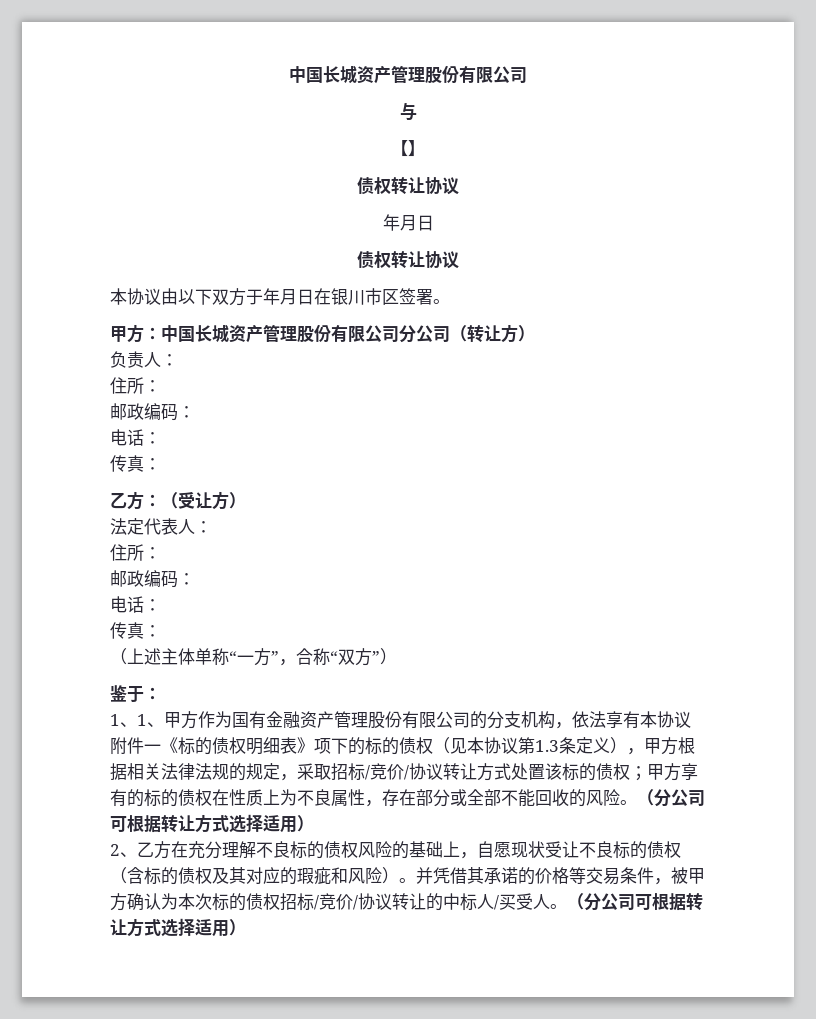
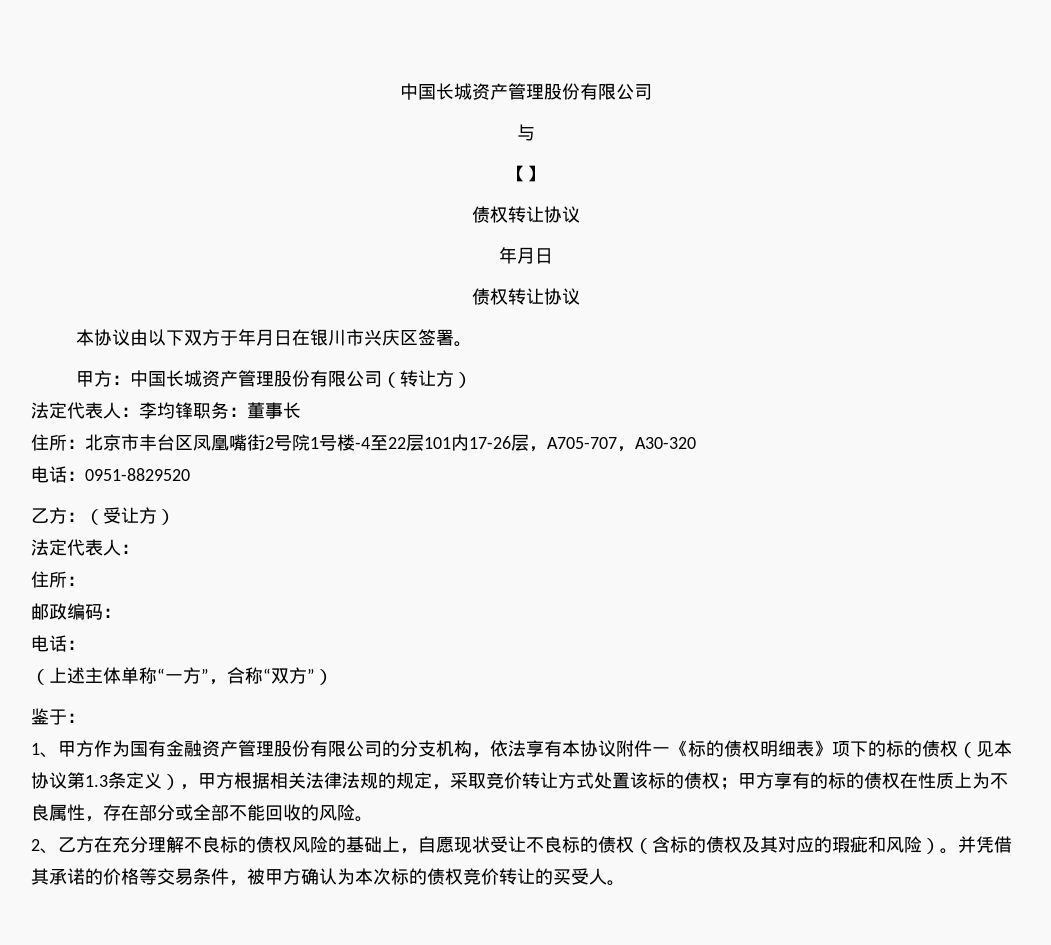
(382, 296) none -> [364,329,401,346] 兴庆
[399,325,450,343] 分公司 -> (383, 379) none
[110,351,178,368] [110,377,161,394] [110,403,195,421] [110,429,161,446] [110,455,161,472] 负责人： // 住所： // 邮政编码： // 电话： // 传真： -> [31,402,301,419] [31,434,696,452] [31,466,190,483] 法定代表人：李均锋职务：董事长 // 住所：北京市丰台区凤凰嘴街2号院1号楼-4至22层101内17-26层，A705-707，A30-320 // 电话：0951-8829520
[110,622,161,639] // 传真： -> (85, 645) none
[137,714,164,727] 1、 -> (58, 755) none
[331,763,443,781] 招标/竞价/协议 -> [486,772,522,789] 竞价
[637,789,705,807] [110,814,314,833] （分公司可根据转让方式选择适用） -> (373, 819) none
[280,893,703,911] [110,918,246,937] 招标/竞价/协议转让的中标人/买受人。（分公司可根据转让方式选择适用） -> [463,868,625,886] 竞价转让的买受人。

